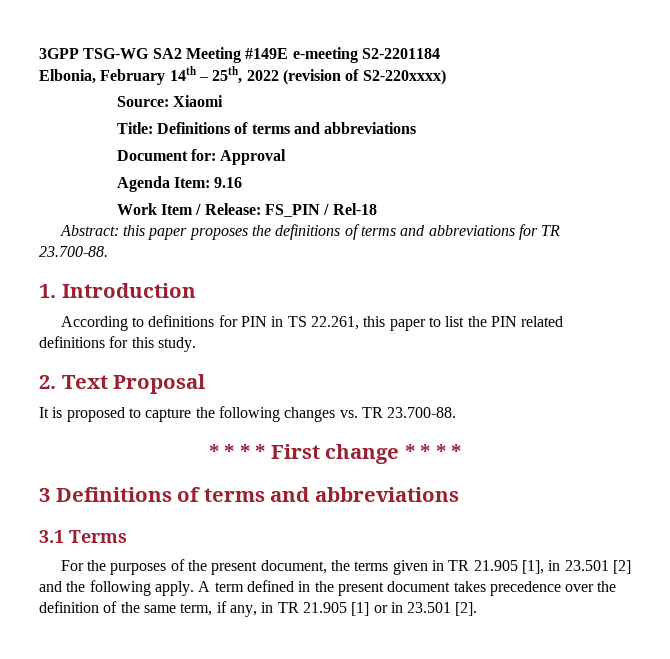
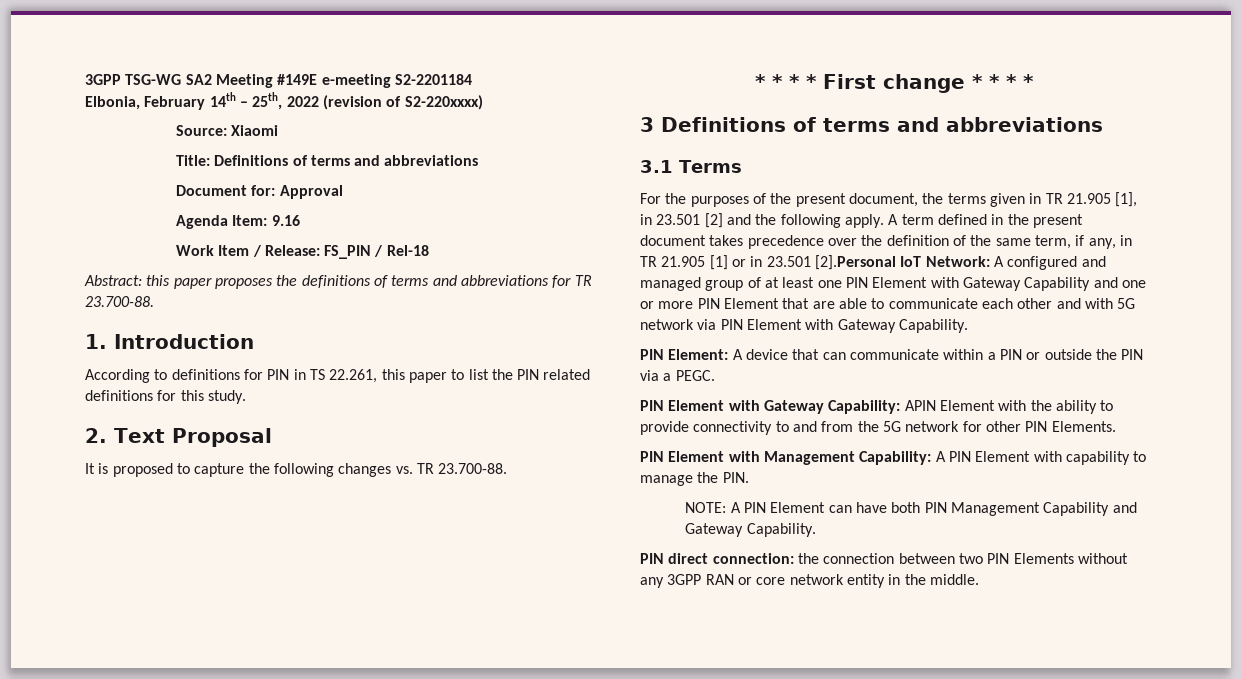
[455,602,478,616] [2]. -> [814,255,1106,270] [640,277,1146,291] [640,298,1136,309] [640,319,968,333] [640,349,1144,360] [640,370,715,381] [640,400,1114,414] [640,421,1116,435] [640,451,1147,465] [640,472,749,486] [685,502,1137,516] [685,523,816,537] [640,553,1128,564] [640,574,979,588] [2].Personal IoT Network: A configured and managed group of at least one PIN Element with Gateway Capability and one or more PIN Element that are able to communicate each other and with 5G network via PIN Element with Gateway Capability. // PIN Element: A device that can communicate within a PIN or outside the PIN via a PEGC. // PIN Element with Gateway Capability: APIN Element with the ability to provide connectivity to and from the 5G network for other PIN Elements. // PIN Element with Management Capability: A PIN Element with capability to manage the PIN. // NOTE: A PIN Element can have both PIN Management Capability and Gateway Capability. // PIN direct connection: the connection between two PIN Elements without any 3GPP RAN or core network entity in the middle.

